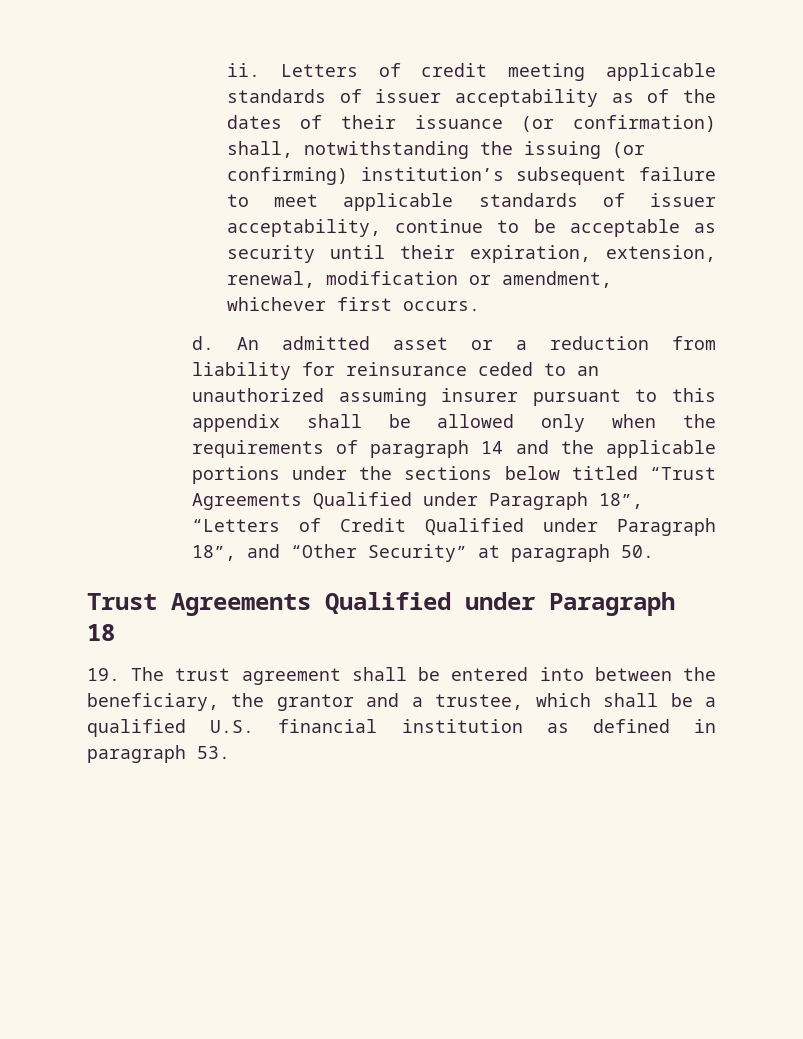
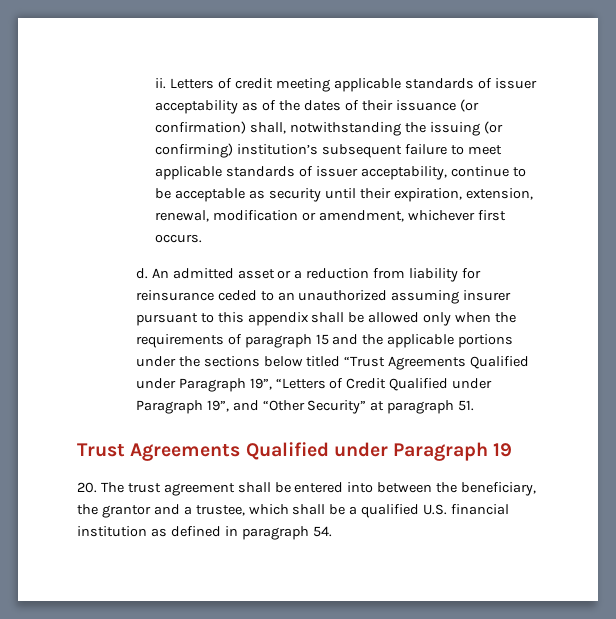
[481,441,504,454] 14 -> [315,334,329,345] 15
[598,493,643,509] 18”, -> [249,378,272,390] 19”,
[191,545,236,561] 18”, -> [206,400,229,412] 19”,
[620,545,654,558] 50. -> [458,400,475,411] 51.
[87,624,115,641] [87,668,120,681] 18 // 19. -> [493,443,513,457] [77,482,97,493] 19 // 20.
[197,746,230,759] 53. -> [312,526,332,537] 54.

